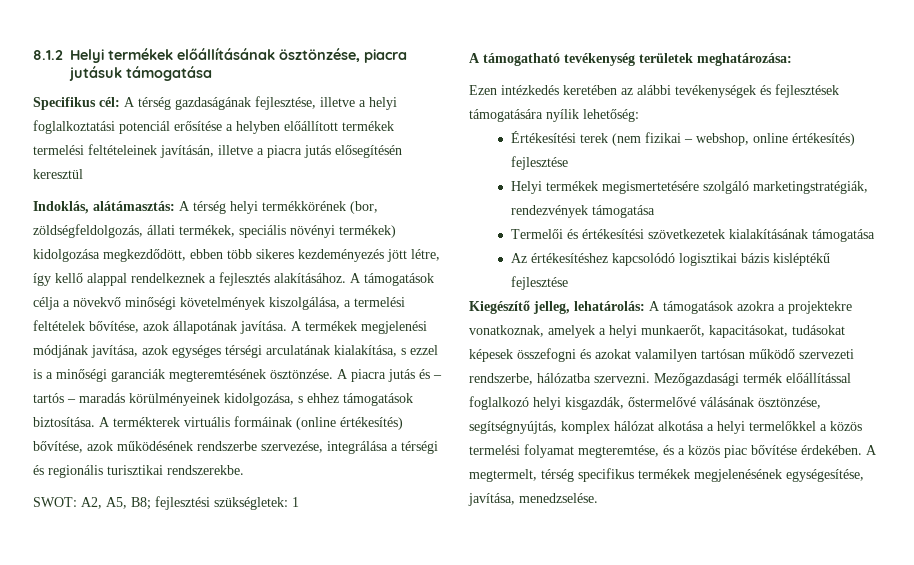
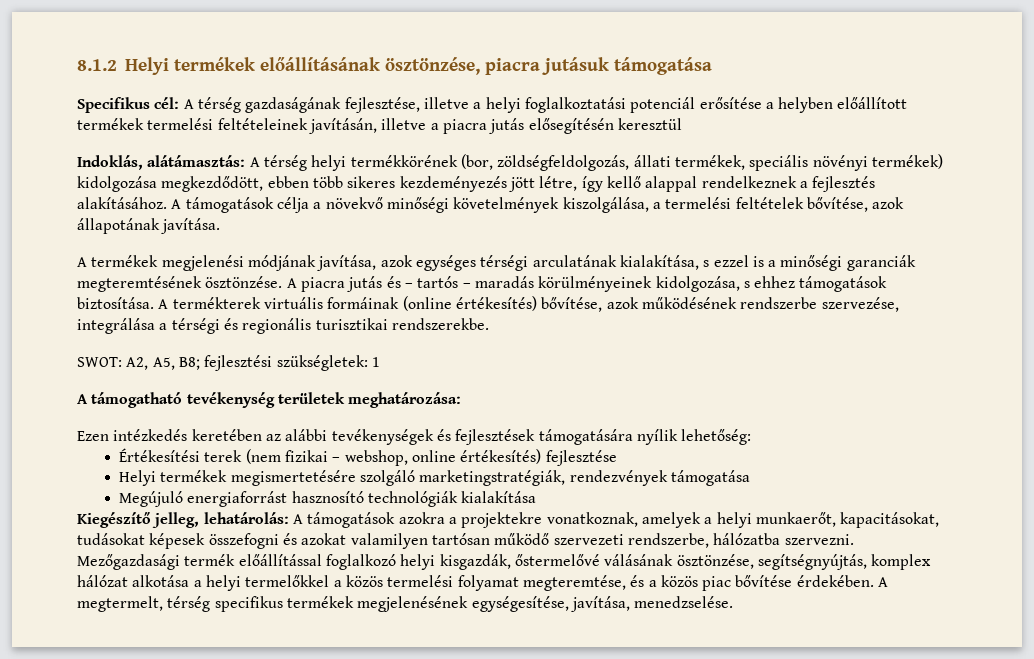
(287, 327) none -> (221, 226) //
[510,229,875,242] [510,253,830,266] [510,276,568,290] Termelői és értékesítési szövetkezetek kialakításának támogatása // Az értékesítéshez kapcsolódó logisztikai bázis kisléptékű fejlesztése -> [119,491,537,507] Megújuló energiaforrást hasznosító technológiák kialakítása

